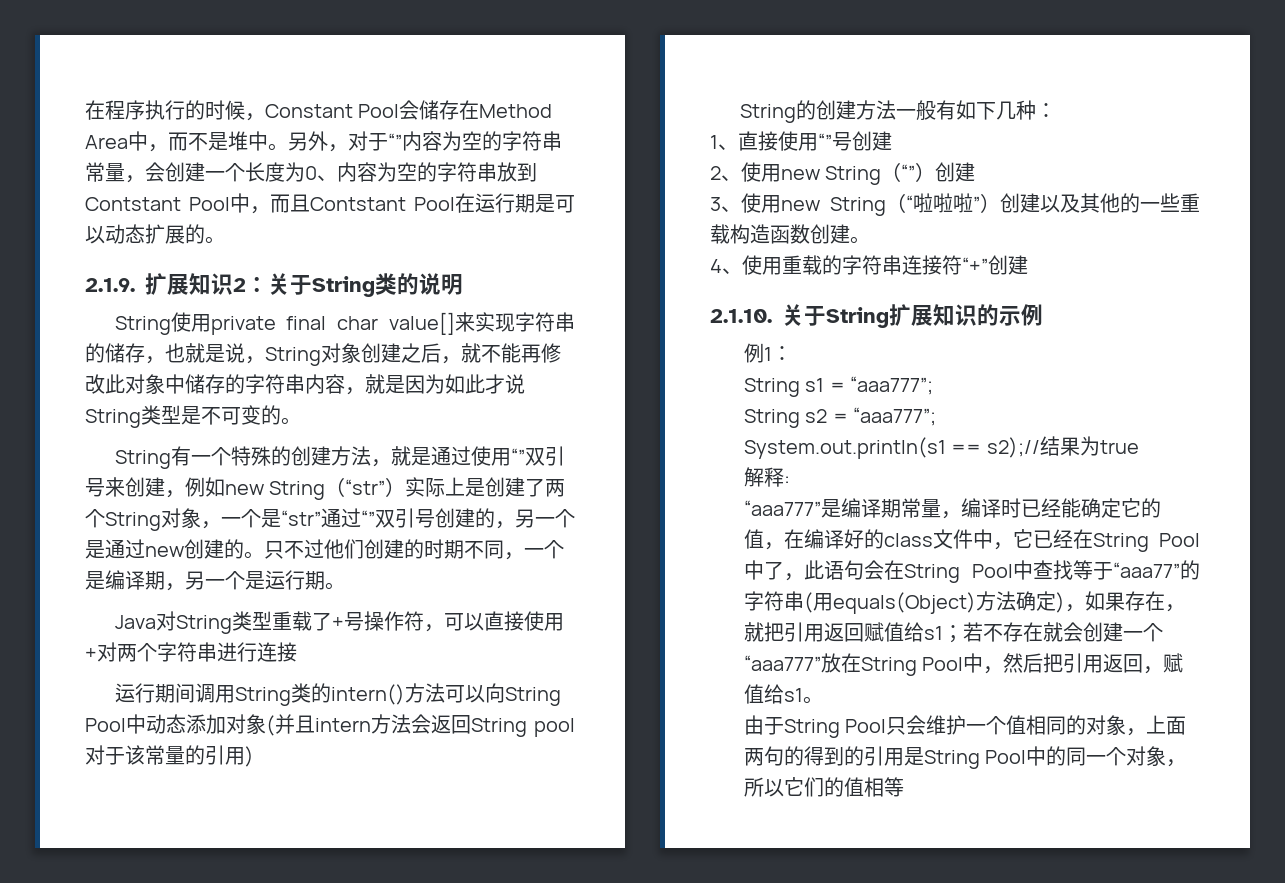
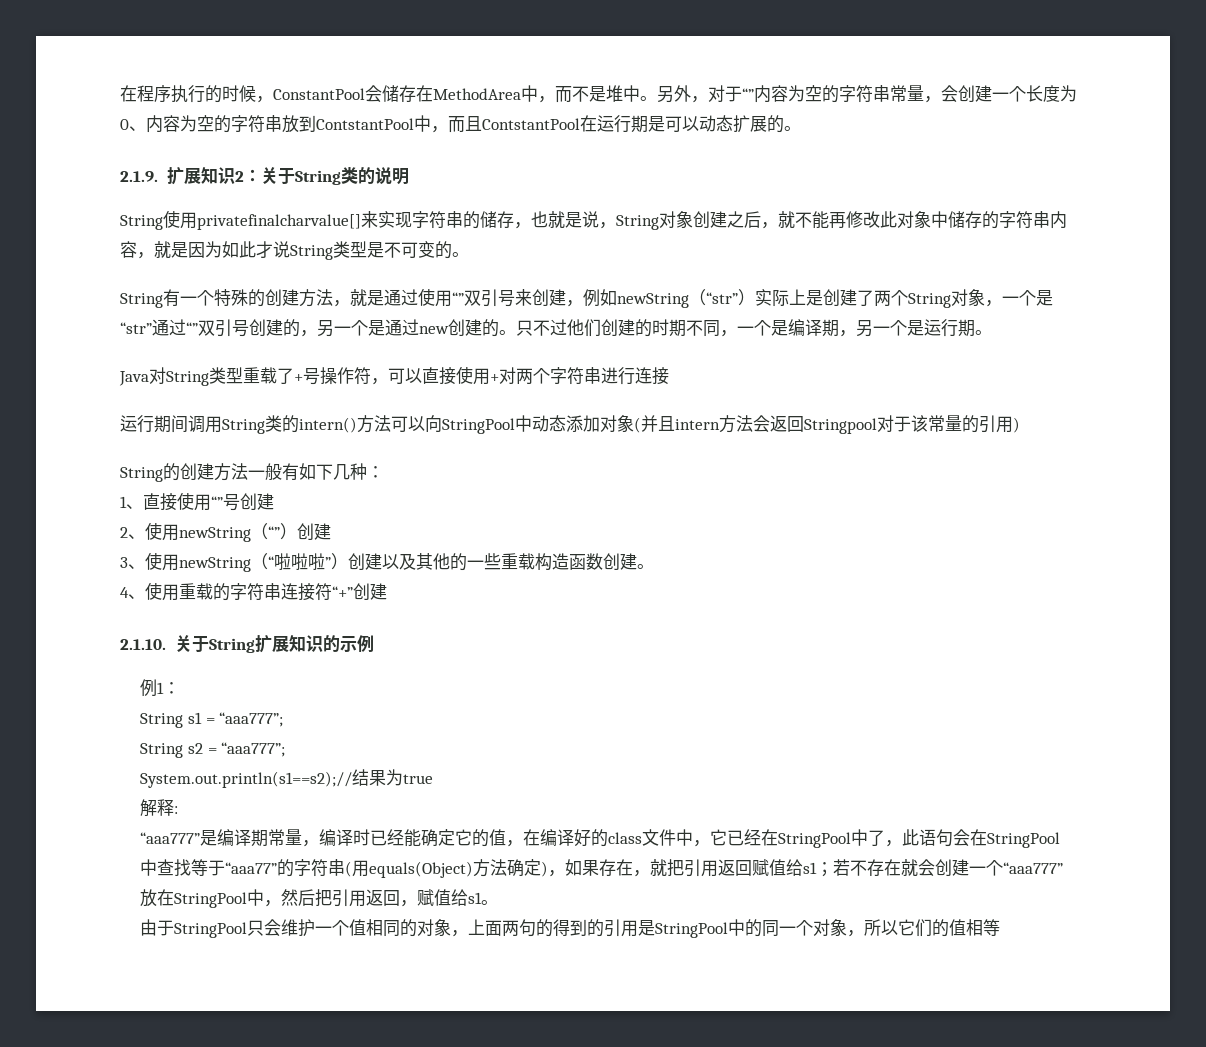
[265,100,553,120] [85,135,128,149] Constant Pool会储存在Method Area -> [273,85,521,102] ConstantPool会储存在MethodArea
[85,193,455,214] Contstant Pool中，而且Contstant Pool -> [316,115,580,133] ContstantPool中，而且ContstantPool
[210,312,455,335] private final char value[] -> [197,214,361,230] privatefinalcharvalue[]
[225,481,326,500] new String -> [617,293,689,308] newString
[504,687,561,706] [85,718,126,732] String Pool -> [442,418,515,434] StringPool
[471,718,575,737] String pool -> [804,418,877,434] Stringpool
[781,166,882,185] new String -> [179,527,251,542] newString
[781,197,886,216] new String -> [179,557,251,572] newString
[743,437,1040,459] System.out.println(s1 == s2);// -> [140,771,353,788] System.out.println(s1==s2);//
[1092,533,1200,552] String Pool -> [778,832,852,848] StringPool
[903,564,1013,583] String Pool -> [987,832,1061,848] StringPool
[860,657,964,676] String Pool -> [174,892,248,908] StringPool
[783,719,887,738] String Pool -> [174,922,248,938] StringPool
[923,750,1027,769] String Pool -> [655,922,729,938] StringPool

